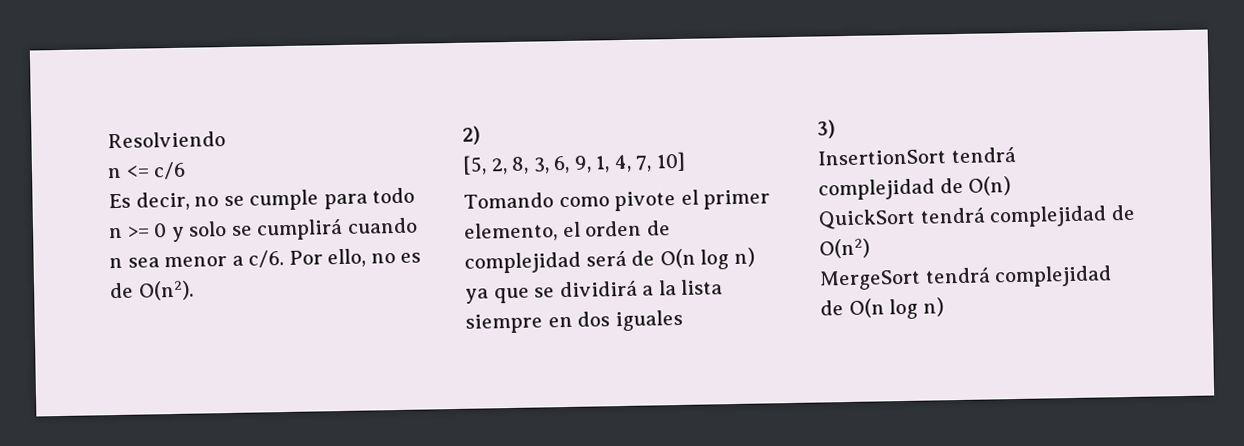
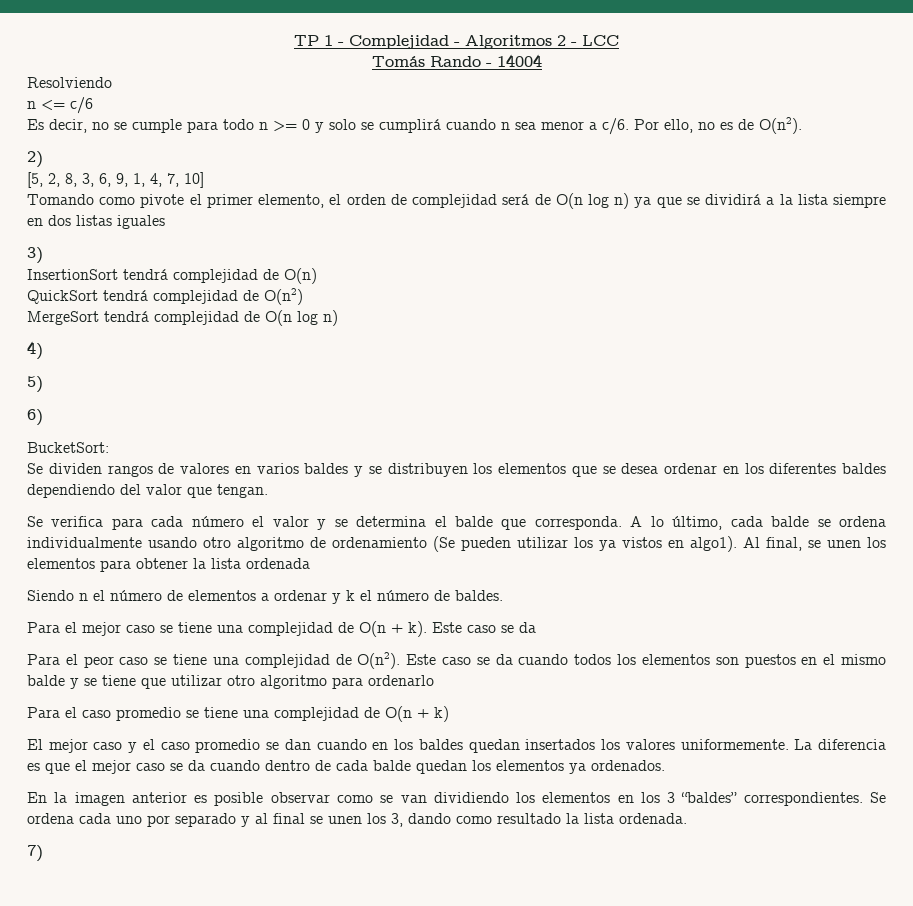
(107, 140) none -> [294,35,619,49] [371,54,542,67] TP 1 - Complejidad - Algoritmos 2 - LCC // Tomás Rando - 14004 //
(611, 319) none -> [76,215,112,226] listas
(944, 307) none -> [27,341,43,360] [27,376,43,393] [27,409,43,426] [27,442,109,453] [27,463,886,477] [27,484,268,498] [27,516,887,530] [27,536,886,552] [27,558,310,572] [27,590,503,604] [27,621,536,637] [27,652,887,669] [27,675,434,689] [27,706,449,722] [27,739,886,753] [27,760,665,774] [27,792,887,806] [27,813,687,827] [27,845,43,862] // 4) // 5) // 6) // BucketSort: // Se dividen rangos de valores en varios baldes y se distribuyen los elementos que se desea ordenar en los diferentes baldes dependiendo del valor que tengan. // Se verifica para cada número el valor y se determina el balde que corresponda. A lo último, cada balde se ordena individualmente usando otro algoritmo de ordenamiento (Se pueden utilizar los ya vistos en algo1). Al final, se unen los elementos para obtener la lista ordenada // Siendo n el número de elementos a ordenar y k el número de baldes. // Para el mejor caso se tiene una complejidad de O(n + k). Este caso se da // Para el peor caso se tiene una complejidad de O(n2). Este caso se da cuando todos los elementos son puestos en el mismo balde y se tiene que utilizar otro algoritmo para ordenarlo // Para el caso promedio se tiene una complejidad de O(n + k) // El mejor caso y el caso promedio se dan cuando en los baldes quedan insertados los valores uniformemente. La diferencia es que el mejor caso se da cuando dentro de cada balde quedan los elementos ya ordenados. // En la imagen anterior es posible observar como se van dividiendo los elementos en los 3 “baldes” correspondientes. Se ordena cada uno por separado y al final se unen los 3, dando como resultado la lista ordenada. // 7)

